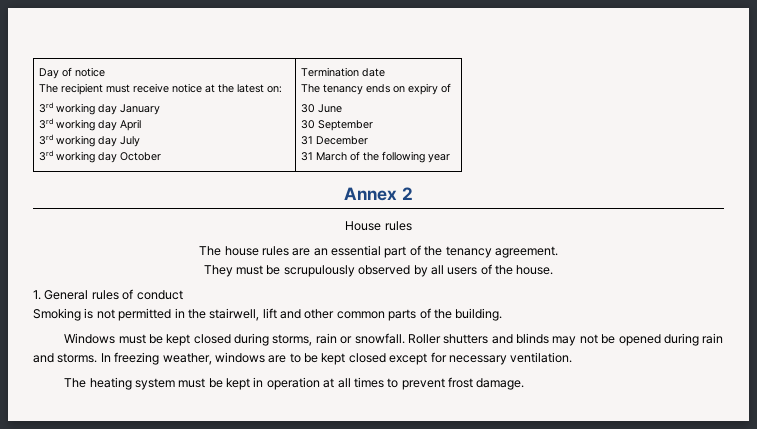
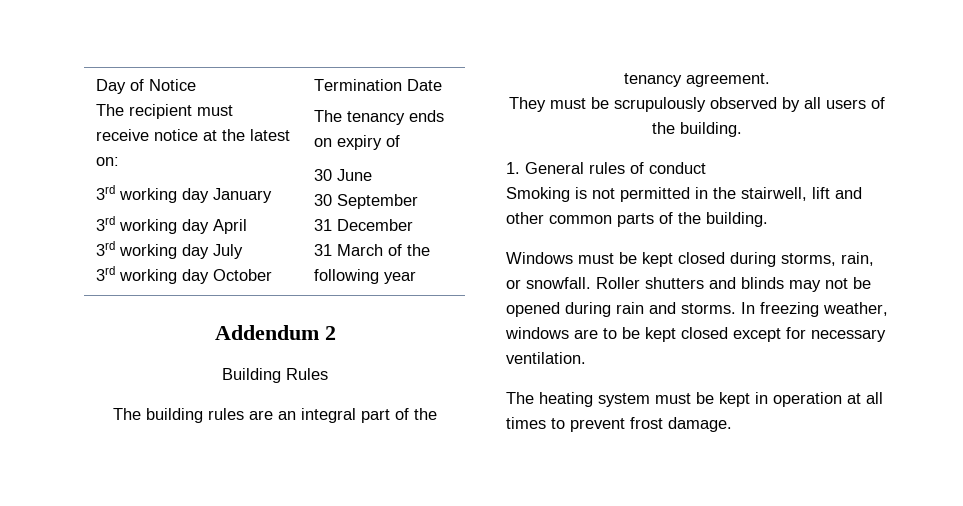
[74,67,105,77] notice -> [149,79,197,91] Notice
[361,68,385,77] date -> [407,79,443,91] Date
[344,187,398,201] Annex -> [214,325,319,340] Addendum
[345,221,412,231] [199,246,259,256] House rules // The house -> [222,368,328,383] [113,408,203,423] Building Rules // The building
[331,245,381,256] essential -> [301,408,356,423] integral
[516,265,554,275] house. -> [680,122,742,137] building.
[315,333,337,344] rain -> [841,252,874,266] rain,

